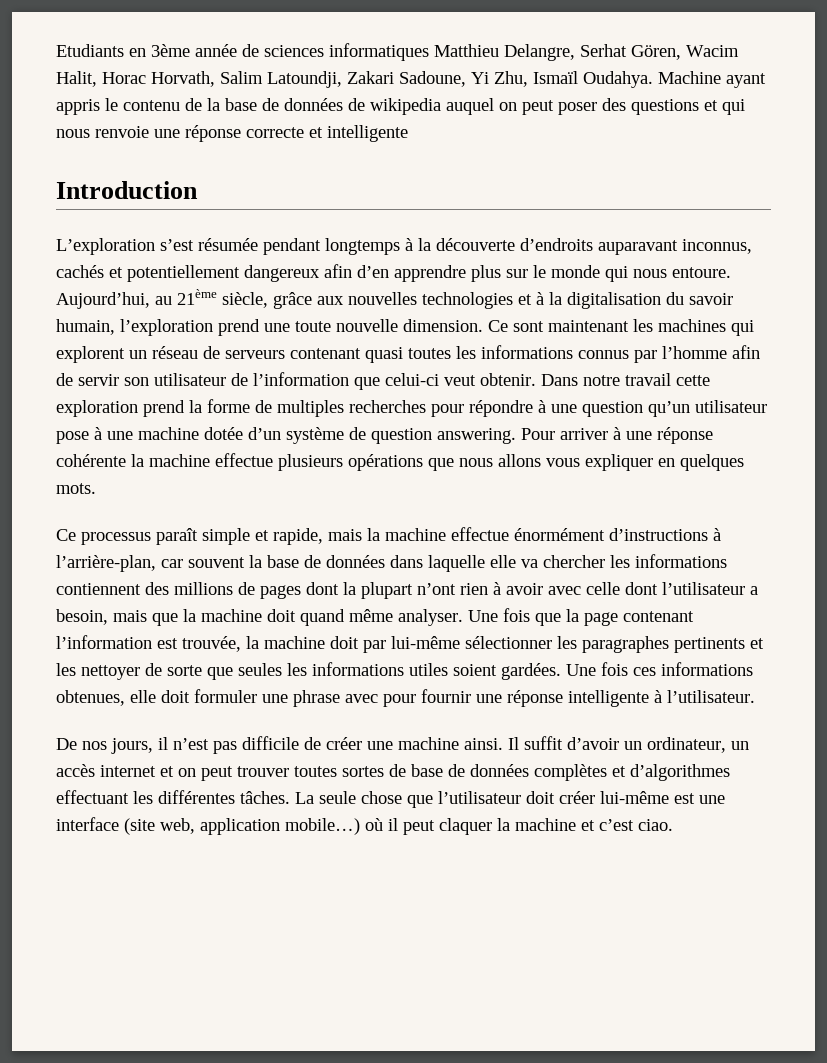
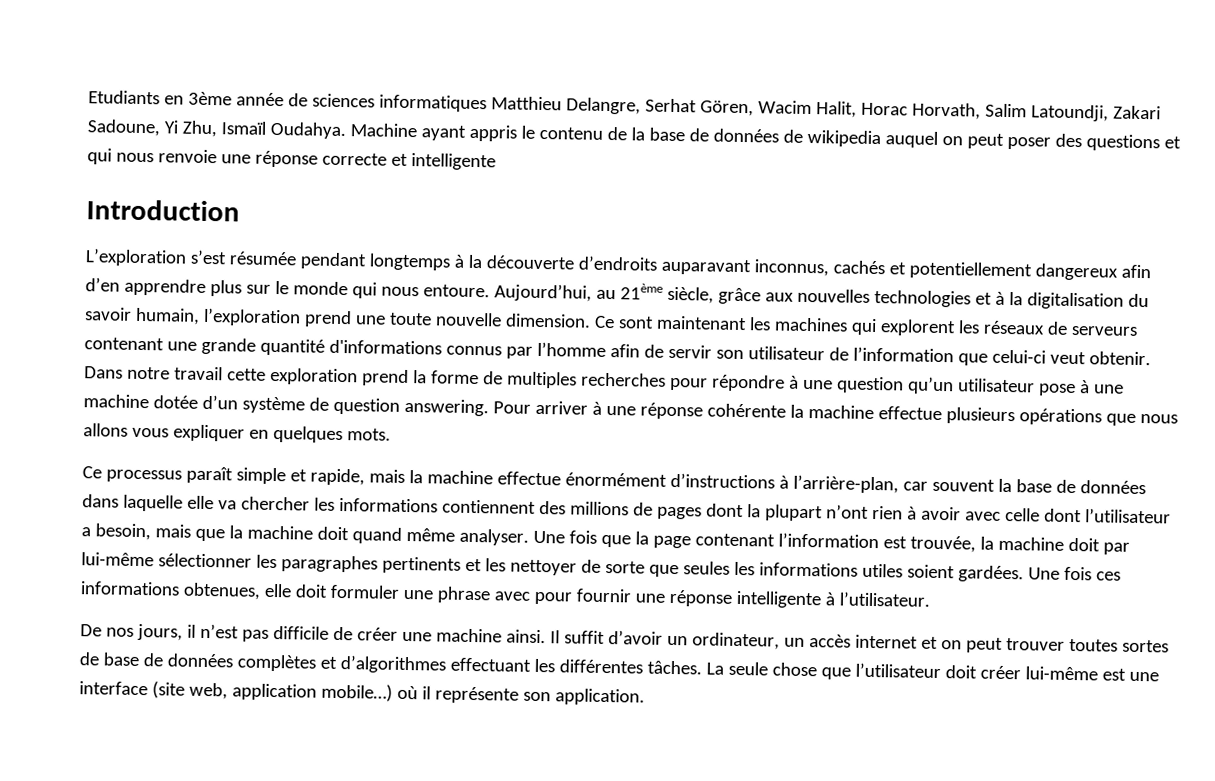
[129,346,198,359] un réseau -> [957,320,1045,335] les réseaux
[365,345,573,363] quasi toutes les informations -> [166,337,442,356] une grande quantité d'informations
[403,818,673,835] peut claquer la machine et c’est ciao. -> [434,686,645,706] représente son application.

